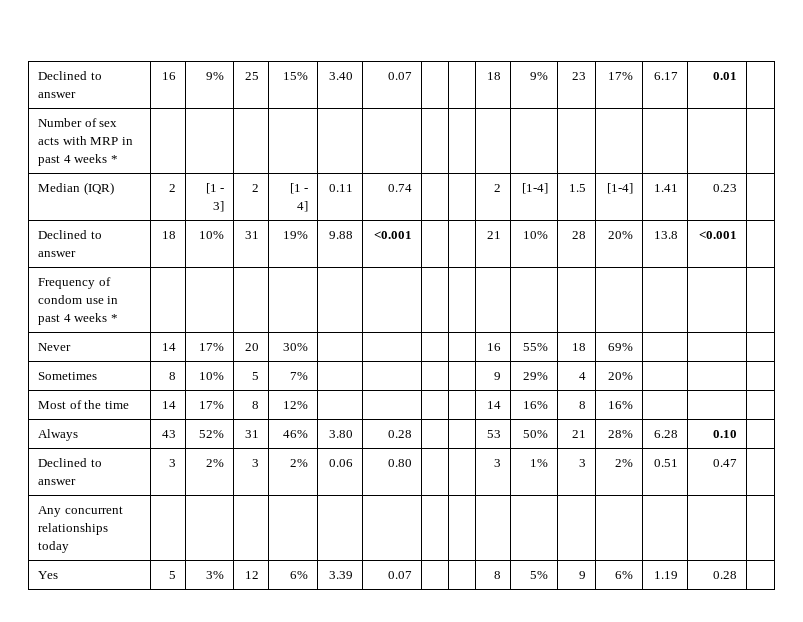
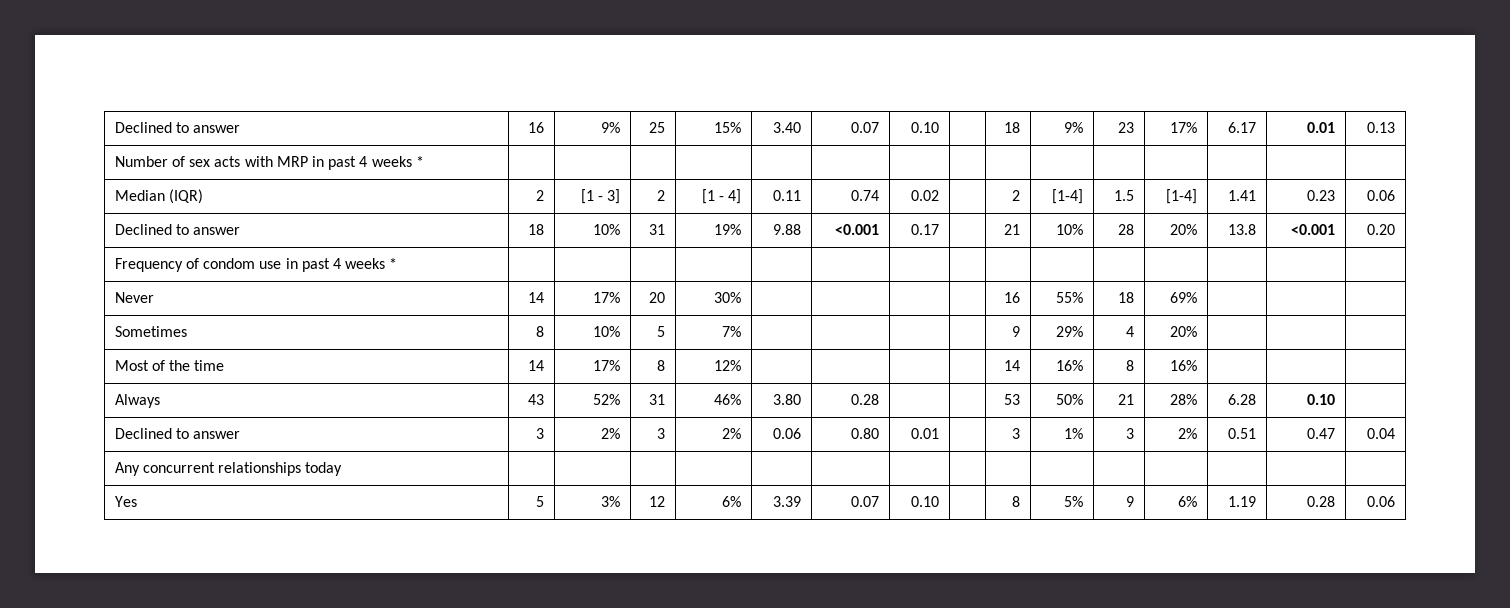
(413, 76) none -> [911,122,940,133] 0.10
(738, 76) none -> [1367,122,1396,133] 0.13
(413, 188) none -> [911,190,940,201] 0.02
(738, 188) none -> [1367,190,1396,201] 0.06
(413, 235) none -> [911,224,940,235] 0.17
(738, 235) none -> [1367,224,1396,235] 0.20
(413, 463) none -> [911,428,940,439] 0.01
(738, 463) none -> [1367,428,1396,439] 0.04
(413, 575) none -> [911,496,940,507] 0.10
(738, 575) none -> [1367,496,1396,507] 0.06

